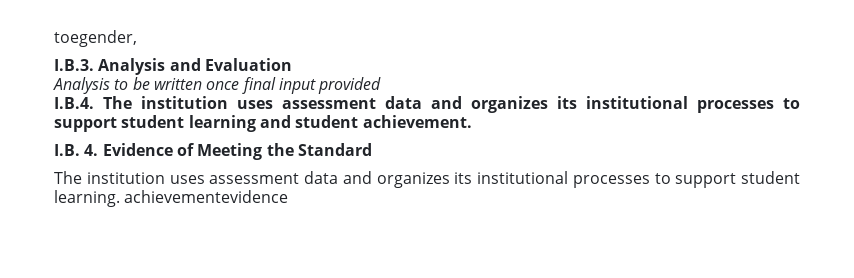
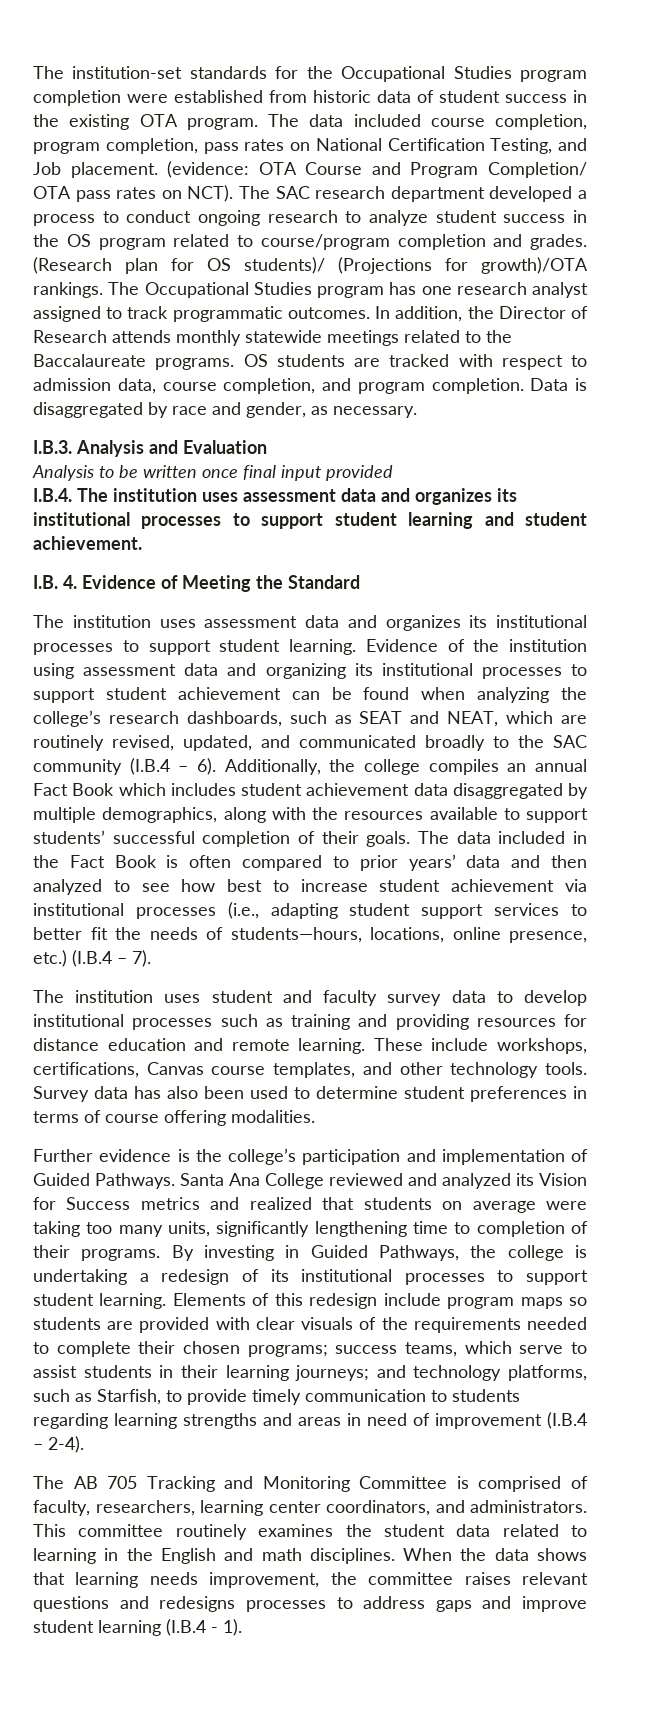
[54,30,137,47] toegender, -> [33,66,587,82] [33,90,587,106] [33,114,587,130] [33,138,587,154] [33,161,587,178] [33,185,588,202] [33,210,587,226] [33,234,587,250] [33,257,588,274] [33,282,588,298] [33,306,588,322] [33,330,512,346] [33,354,587,370] [33,378,587,394] [33,402,417,418] The institution-set standards for the Occupational Studies program completion were established from historic data of student success in the existing OTA program. The data included course completion, program completion, pass rates on National Certification Testing, and Job placement. (evidence: OTA Course and Program Completion/ OTA pass rates on NCT). The SAC research department developed a process to conduct ongoing research to analyze student success in the OS program related to course/program completion and grades. (Research plan for OS students)/ (Projections for growth)/OTA rankings. The Occupational Studies program has one research analyst assigned to track programmatic outcomes. In addition, the Director of Research attends monthly statewide meetings related to the Baccalaureate programs. OS students are tracked with respect to admission data, course completion, and program completion. Data is disaggregated by race and gender, as necessary.
[124,190,289,203] achievementevidence -> [365,639,587,652] [33,663,587,679] [33,687,587,703] [33,710,588,727] [33,735,587,751] [33,758,587,775] [33,783,588,799] [33,807,588,823] [33,830,588,847] [33,854,587,871] [33,879,587,895] [33,902,587,919] [33,927,587,943] [33,950,151,967] [33,990,587,1006] [33,1014,587,1030] [33,1038,587,1054] [33,1062,587,1078] [33,1086,587,1102] [33,1110,315,1126] [33,1148,588,1165] [33,1173,587,1189] [33,1197,588,1213] [33,1221,588,1237] [33,1245,587,1261] [33,1269,588,1285] [33,1293,588,1309] [33,1317,587,1333] [33,1341,587,1357] [33,1365,587,1381] [33,1389,520,1405] [33,1412,587,1429] [33,1436,84,1453] [33,1476,588,1492] [33,1500,587,1516] [33,1524,587,1540] [33,1548,587,1564] [33,1572,588,1588] [33,1596,587,1612] [33,1619,242,1636] Evidence of the institution using assessment data and organizing its institutional processes to support student achievement can be found when analyzing the college’s research dashboards, such as SEAT and NEAT, which are routinely revised, updated, and communicated broadly to the SAC community (I.B.4 – 6). Additionally, the college compiles an annual Fact Book which includes student achievement data disaggregated by multiple demographics, along with the resources available to support students’ successful completion of their goals. The data included in the Fact Book is often compared to prior years’ data and then analyzed to see how best to increase student achievement via institutional processes (i.e., adapting student support services to better fit the needs of students—hours, locations, online presence, etc.) (I.B.4 – 7). // The institution uses student and faculty survey data to develop institutional processes such as training and providing resources for distance education and remote learning. These include workshops, certifications, Canvas course templates, and other technology tools. Survey data has also been used to determine student preferences in terms of course offering modalities. // Further evidence is the college’s participation and implementation of Guided Pathways. Santa Ana College reviewed and analyzed its Vision for Success metrics and realized that students on average were taking too many units, significantly lengthening time to completion of their programs. By investing in Guided Pathways, the college is undertaking a redesign of its institutional processes to support student learning. Elements of this redesign include program maps so students are provided with clear visuals of the requirements needed to complete their chosen programs; success teams, which serve to assist students in their learning journeys; and technology platforms, such as Starfish, to provide timely communication to students regarding learning strengths and areas in need of improvement (I.B.4 – 2-4). // The AB 705 Tracking and Monitoring Committee is comprised of faculty, researchers, learning center coordinators, and administrators. This committee routinely examines the student data related to learning in the English and math disciplines. When the data shows that learning needs improvement, the committee raises relevant questions and redesigns processes to address gaps and improve student learning (I.B.4 - 1).

